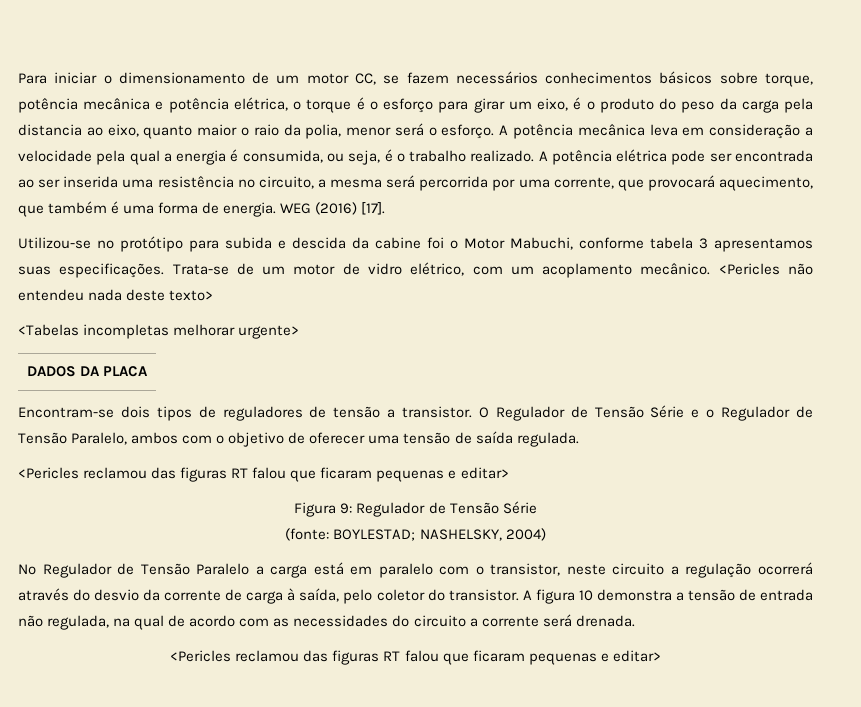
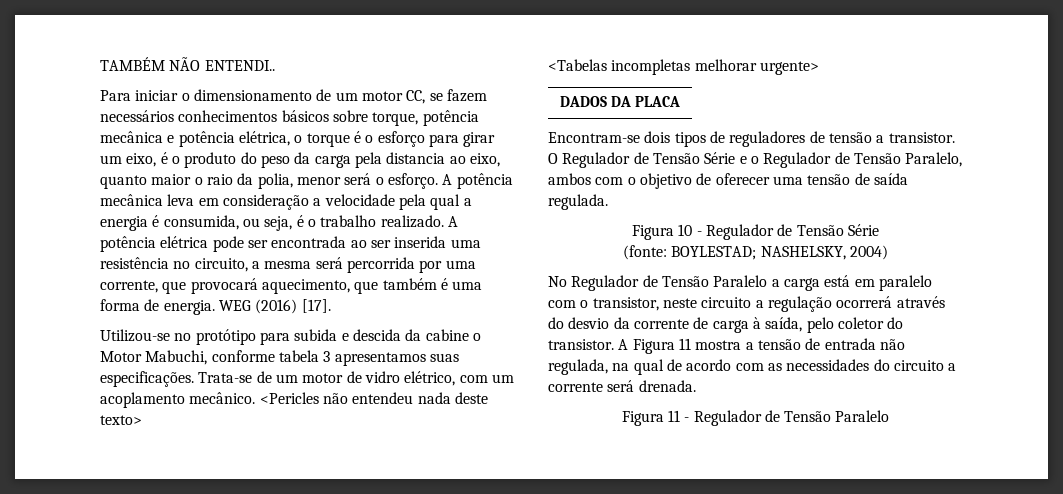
(18, 78) none -> [100,57,275,71] TAMBÉM NÃO ENTENDI.. //
[427,237,444,249] foi -> (469, 335) none
[18,467,509,482] [294,502,353,517] // <Pericles reclamou das figuras RT falou que ficaram pequenas e editar> // Figura 9: -> [632,224,702,240] // Figura 10 -
[535,589,672,604] figura 10 demonstra -> [632,338,742,354] Figura 11 mostra
[170,650,661,665] <Pericles reclamou das figuras RT falou que ficaram pequenas e editar> -> [621,410,890,426] Figura 11 - Regulador de Tensão Paralelo

